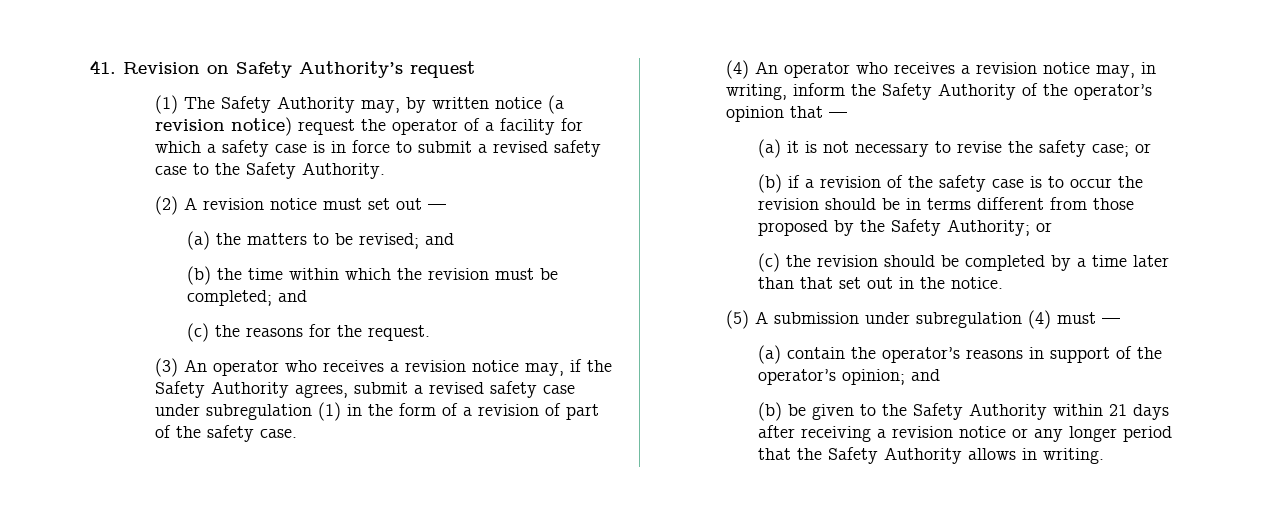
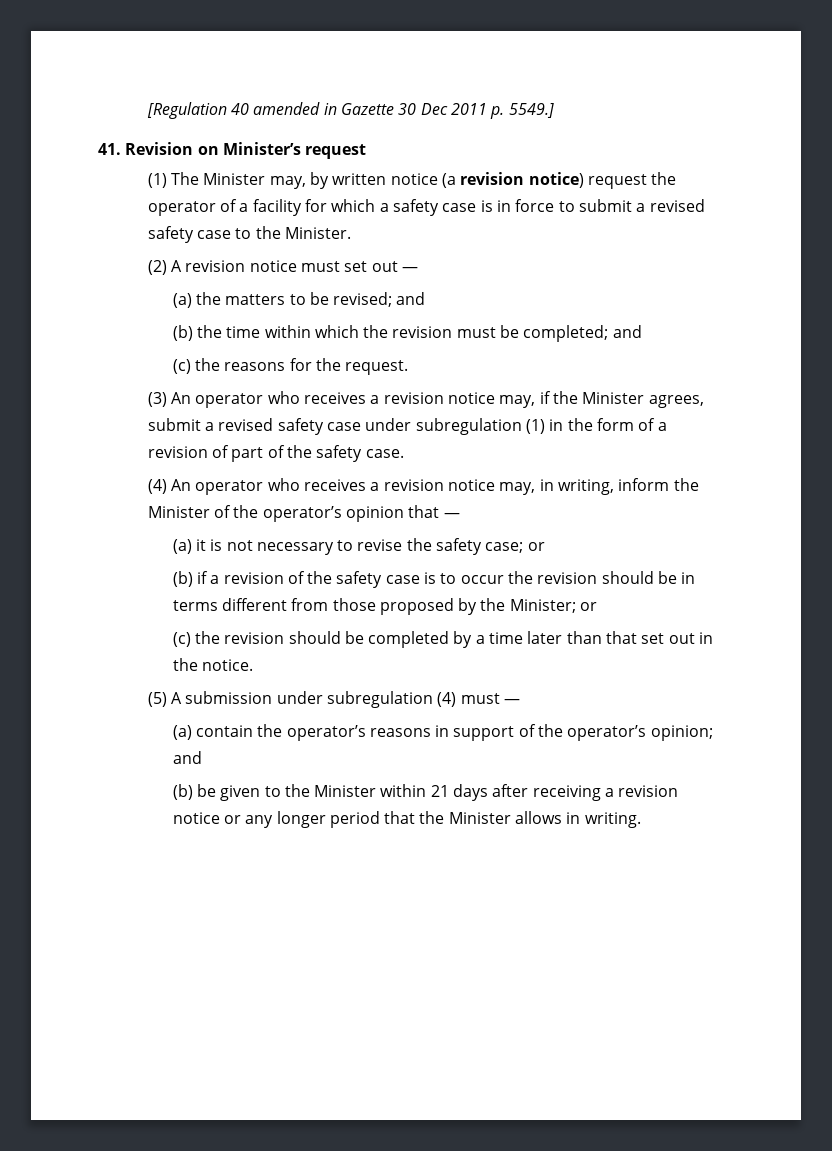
(90, 67) none -> [146,102,554,119] [Regulation 40 amended in Gazette 30 Dec 2011 p. 5549.] //
[236,61,403,78] Safety Authority’s -> [222,142,301,155] Minister’s
[220,96,355,113] Safety Authority -> [203,173,266,185] Minister
[245,162,385,179] Safety Authority. -> [284,227,351,239] Minister.
[154,381,289,398] Safety Authority -> [582,392,645,404] Minister
[881,83,1016,100] Safety Authority -> [147,506,210,518] Minister
[891,219,1031,236] Safety Authority; -> [509,599,576,613] Minister;
[913,403,1048,420] Safety Authority -> [314,785,377,797] Minister
[828,447,963,464] Safety Authority -> [448,812,511,824] Minister

